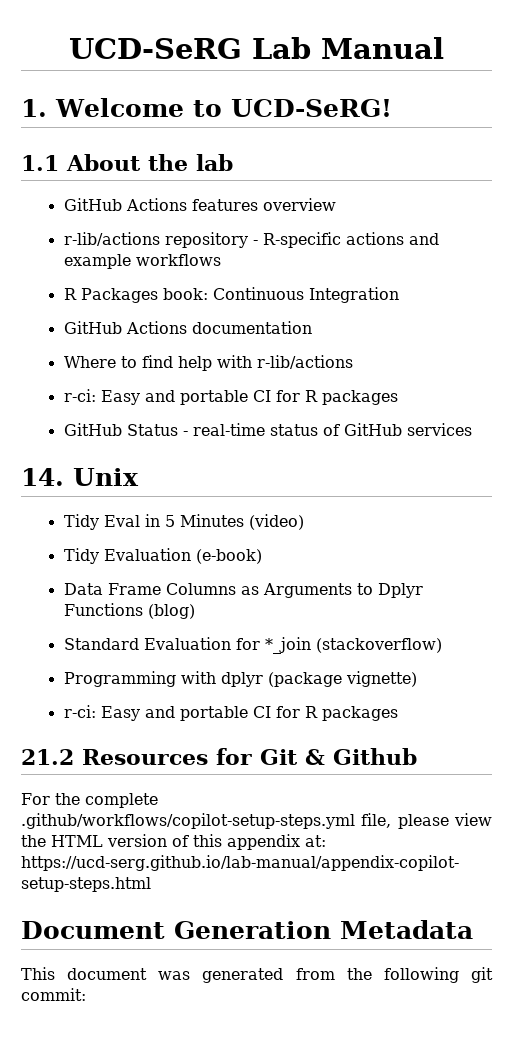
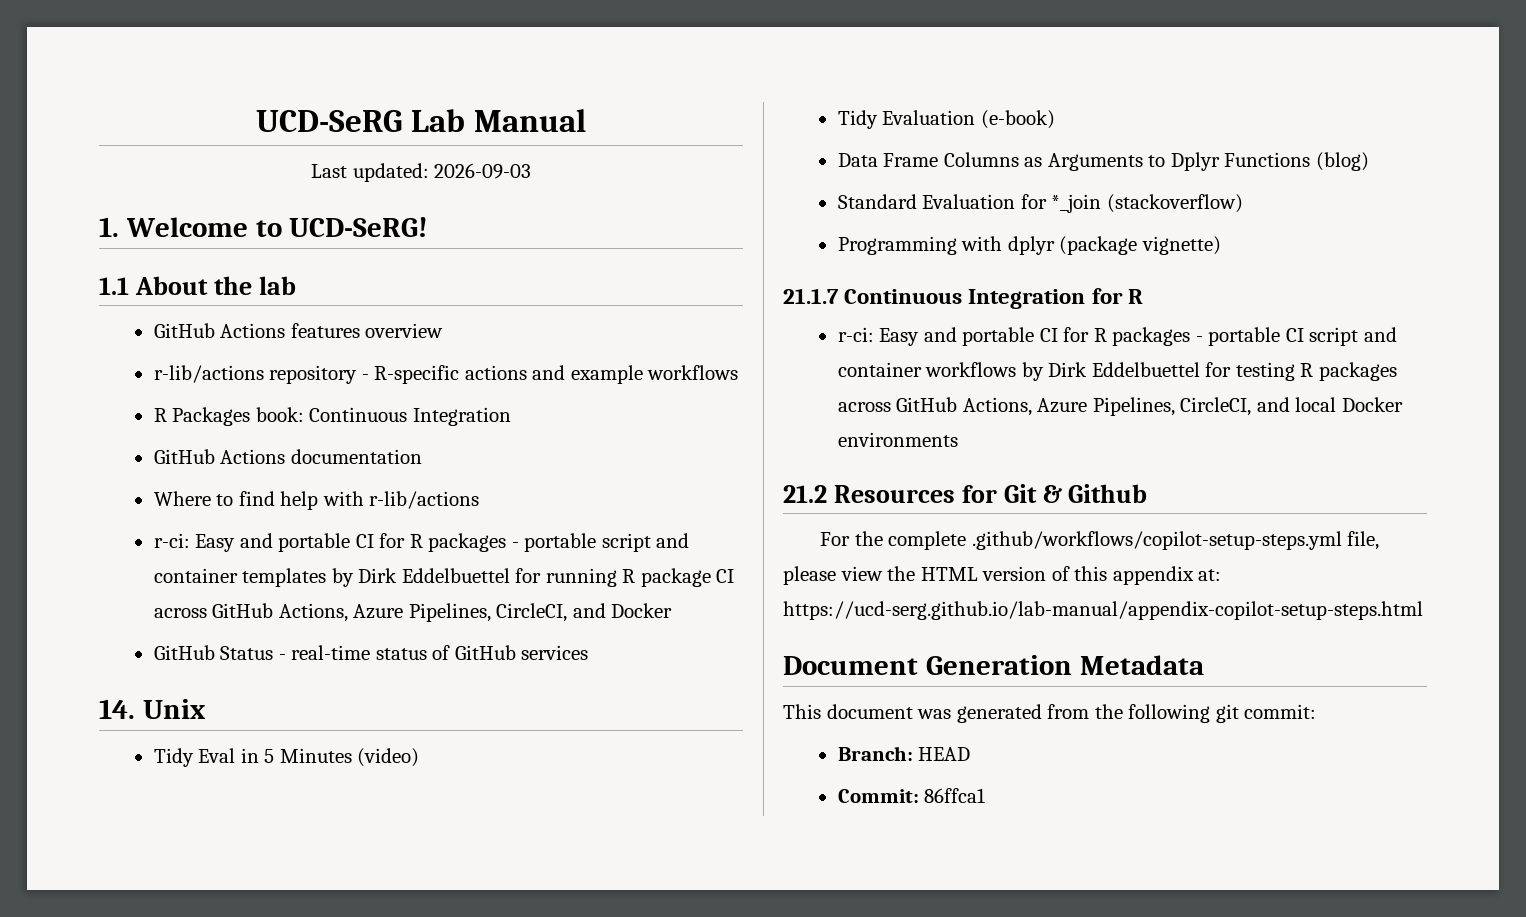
(445, 48) none -> [310,163,532,182] // Last updated: 2026-09-03
(398, 397) none -> [511,533,690,552] [153,568,735,587] [153,603,673,622] - portable script and container templates by Dirk Eddelbuettel for running R package CI across GitHub Actions, Azure Pipelines, CircleCI, and Docker
[63,705,398,721] // r-ci: Easy and portable CI for R packages -> [783,288,1143,309] [837,327,1397,346] [837,362,1397,381] [837,397,1403,416] [837,432,958,447] // 21.1.7 Continuous Integration for R // r-ci: Easy and portable CI for R packages - portable CI script and container workflows by Dirk Eddelbuettel for testing R packages across GitHub Actions, Azure Pipelines, CircleCI, and local Docker environments
(86, 994) none -> [837,746,971,761] [837,788,986,803] // Branch: HEAD // Commit: 86ffca1

